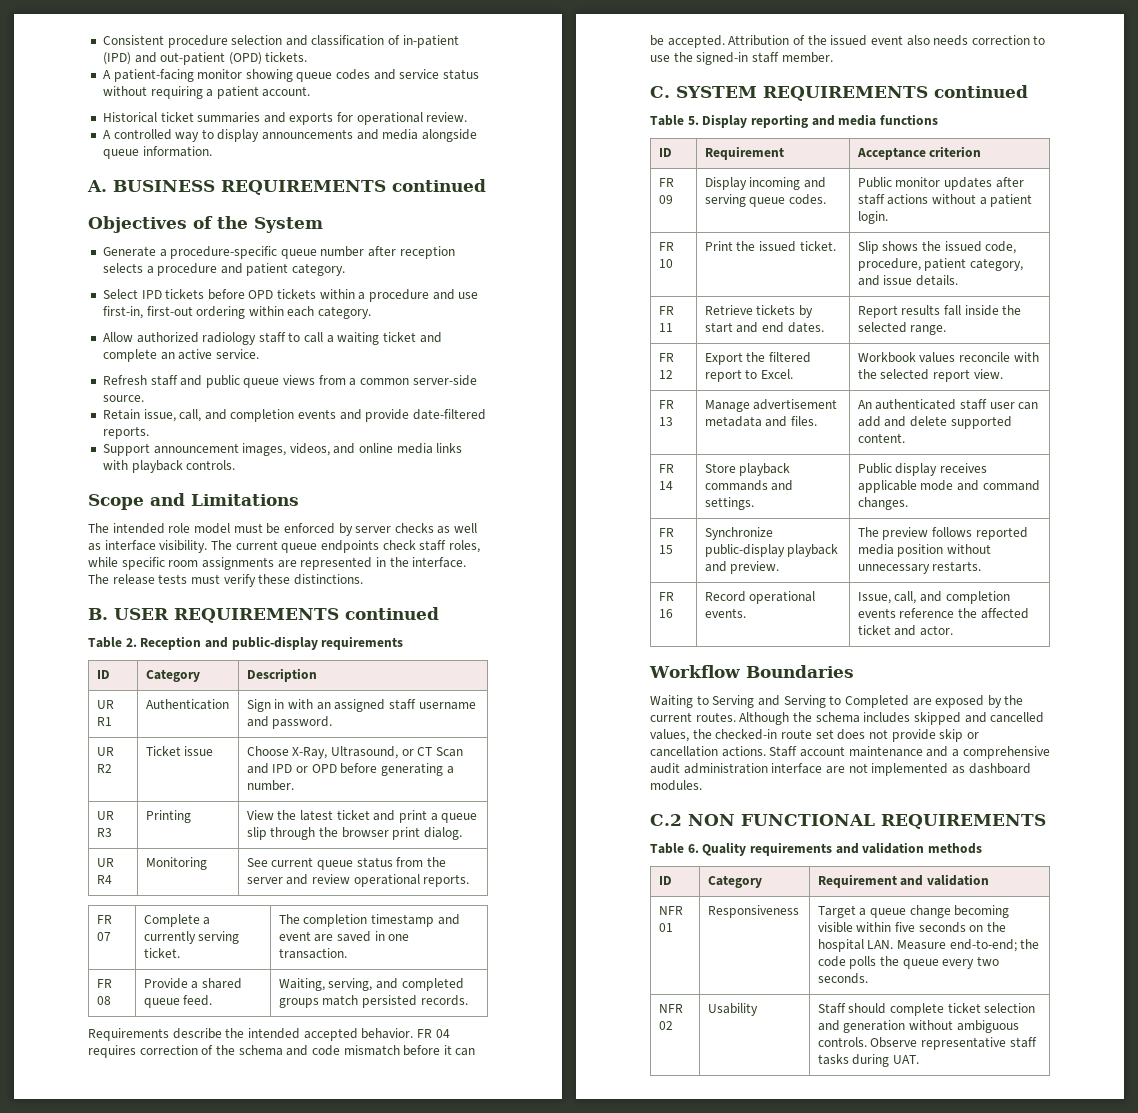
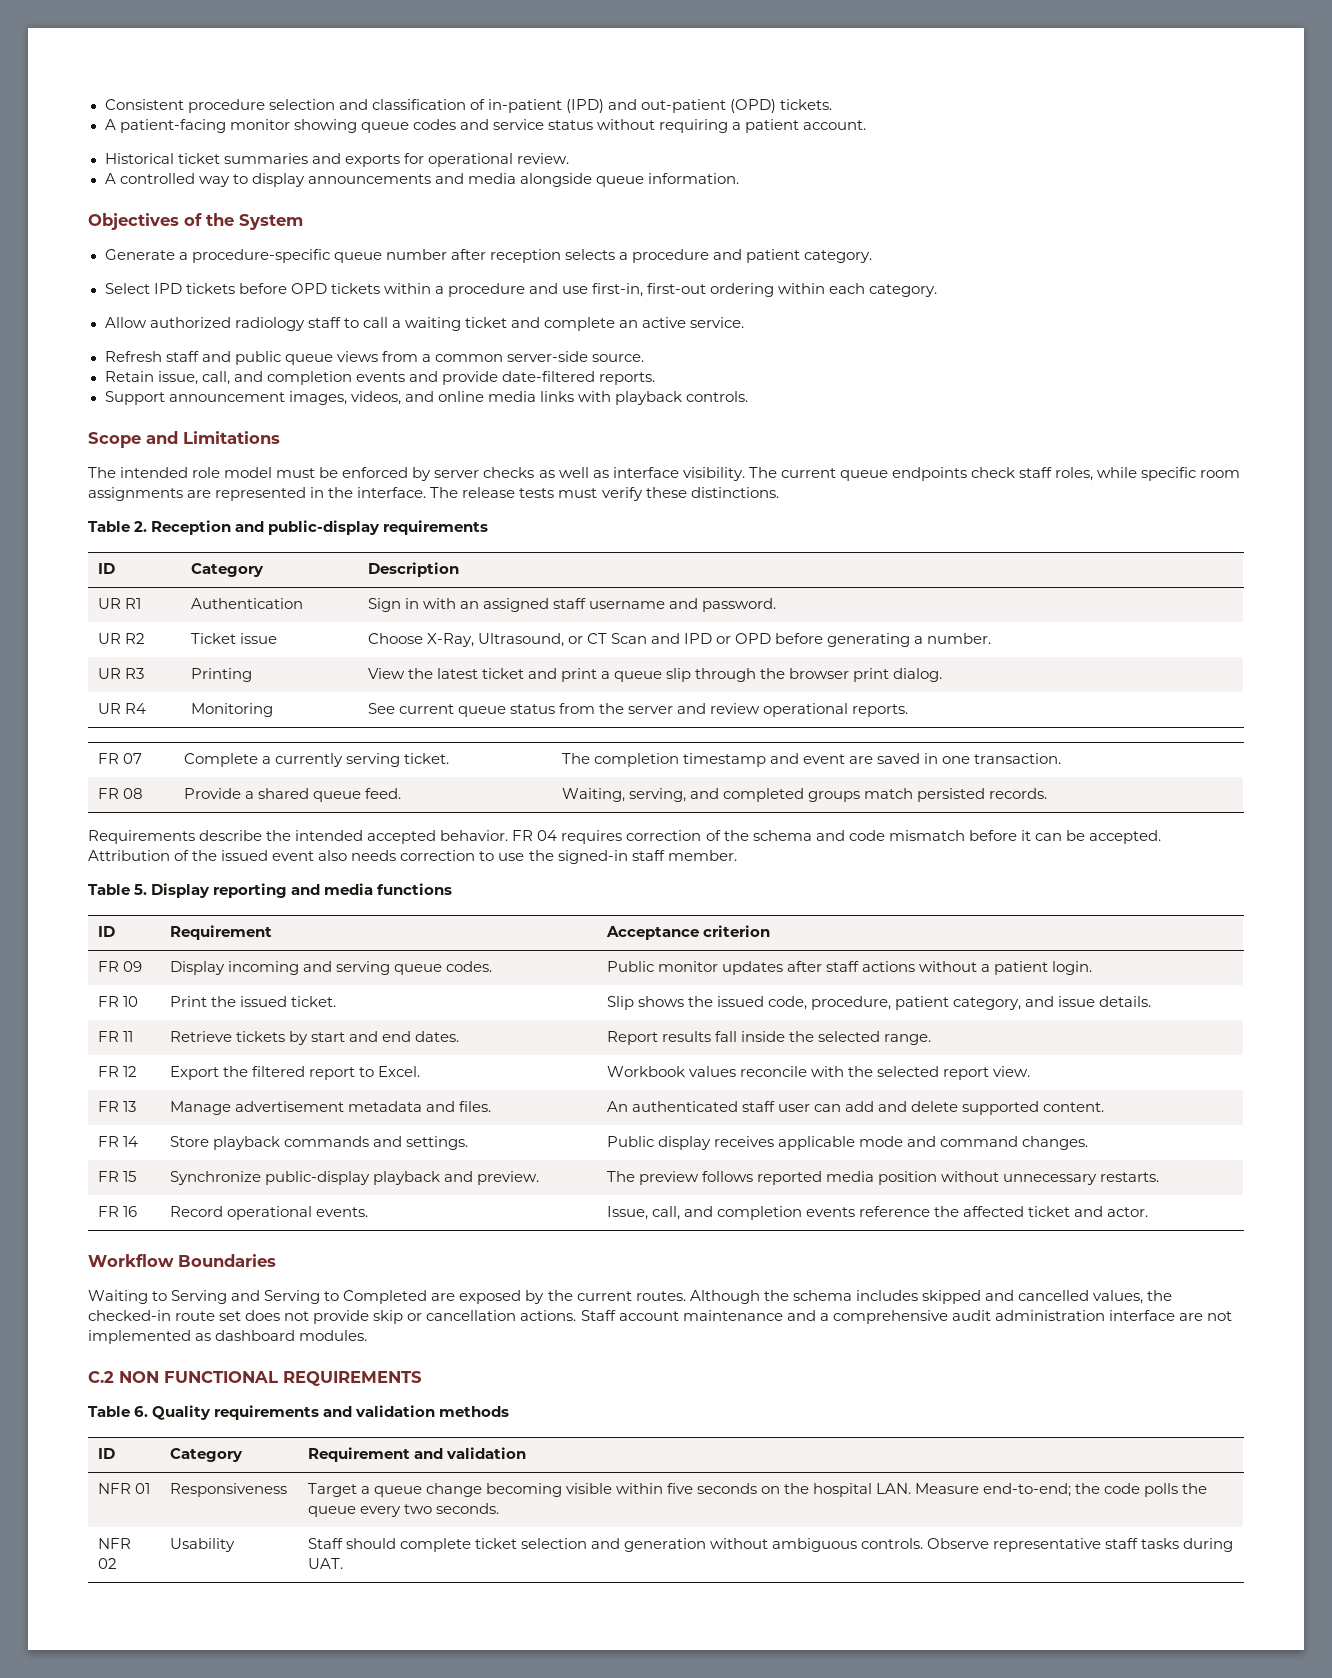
[87,179,486,195] // A. BUSINESS REQUIREMENTS continued -> (739, 178) none
[88,607,439,623] // B. USER REQUIREMENTS continued -> (779, 492) none
[650,85,1028,101] // C. SYSTEM REQUIREMENTS continued -> (737, 855) none

